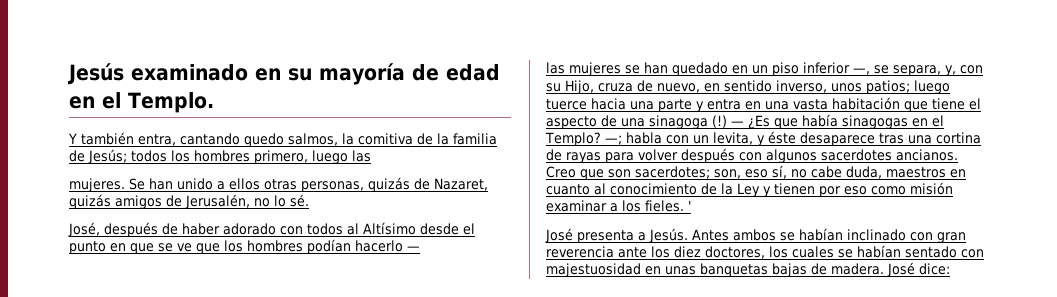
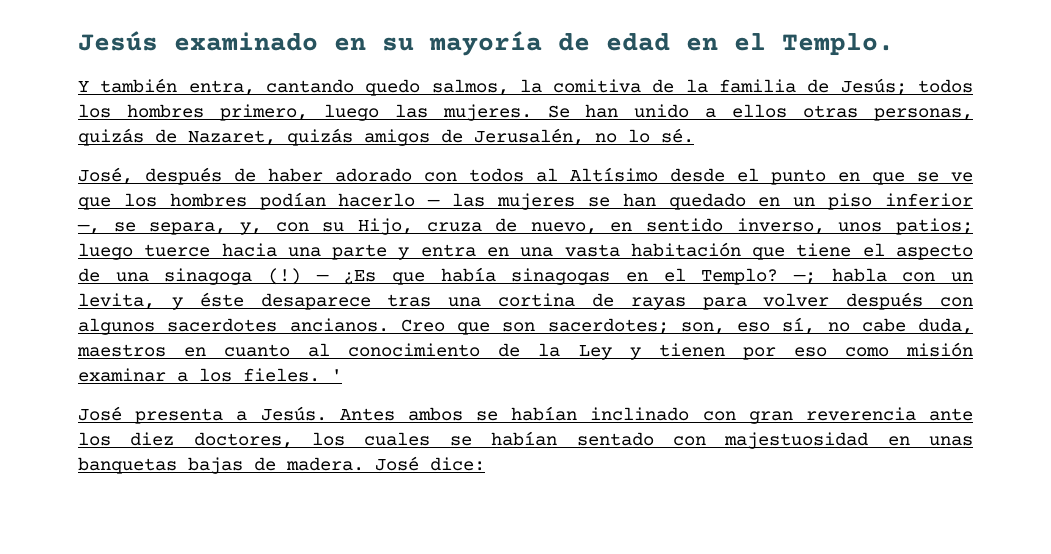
(371, 156) // -> (428, 111) none
(420, 248) // -> (441, 202) none

